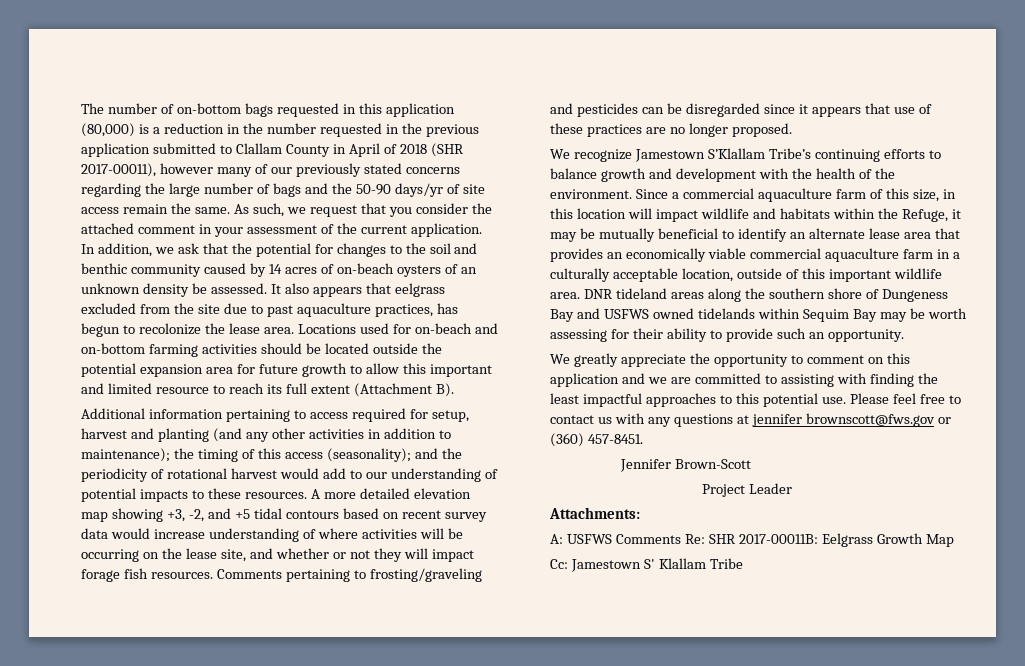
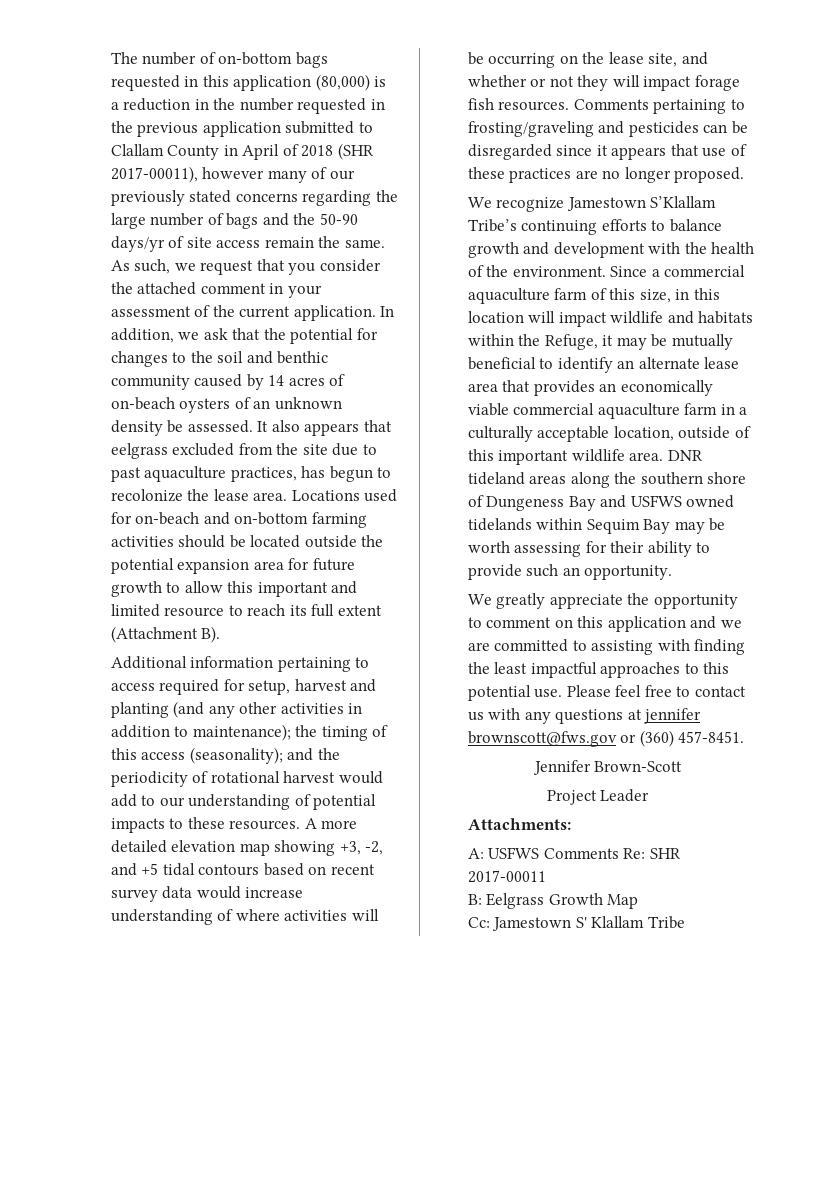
[739,534,819,544] 2017-00011B: -> [467,870,546,883] [467,894,482,905] 2017-00011 // B:

